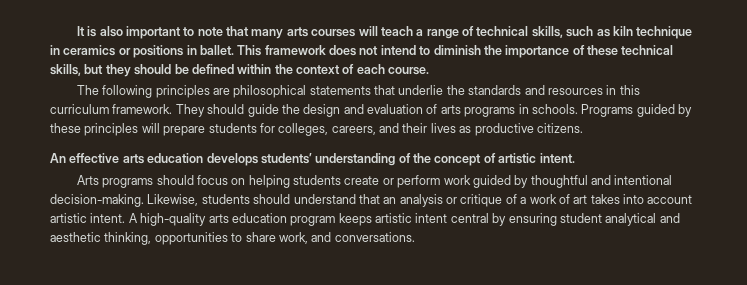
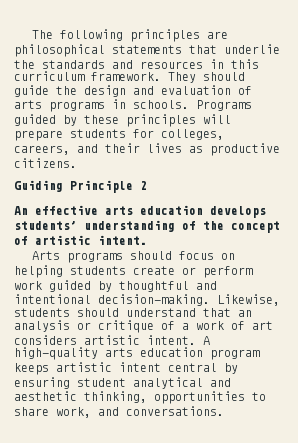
[76,26,693,39] [50,45,674,58] [50,64,430,77] It is also important to note that many arts courses will teach a range of technical skills, such as kiln technique in ceramics or positions in ballet. This framework does not intend to diminish the importance of these technical skills, but they should be defined within the context of each course. // -> (32, 34) none
(583, 128) none -> [14,180,147,193] // Guiding Principle 2
[590,194,693,204] takes into account -> [14,335,77,345] considers

